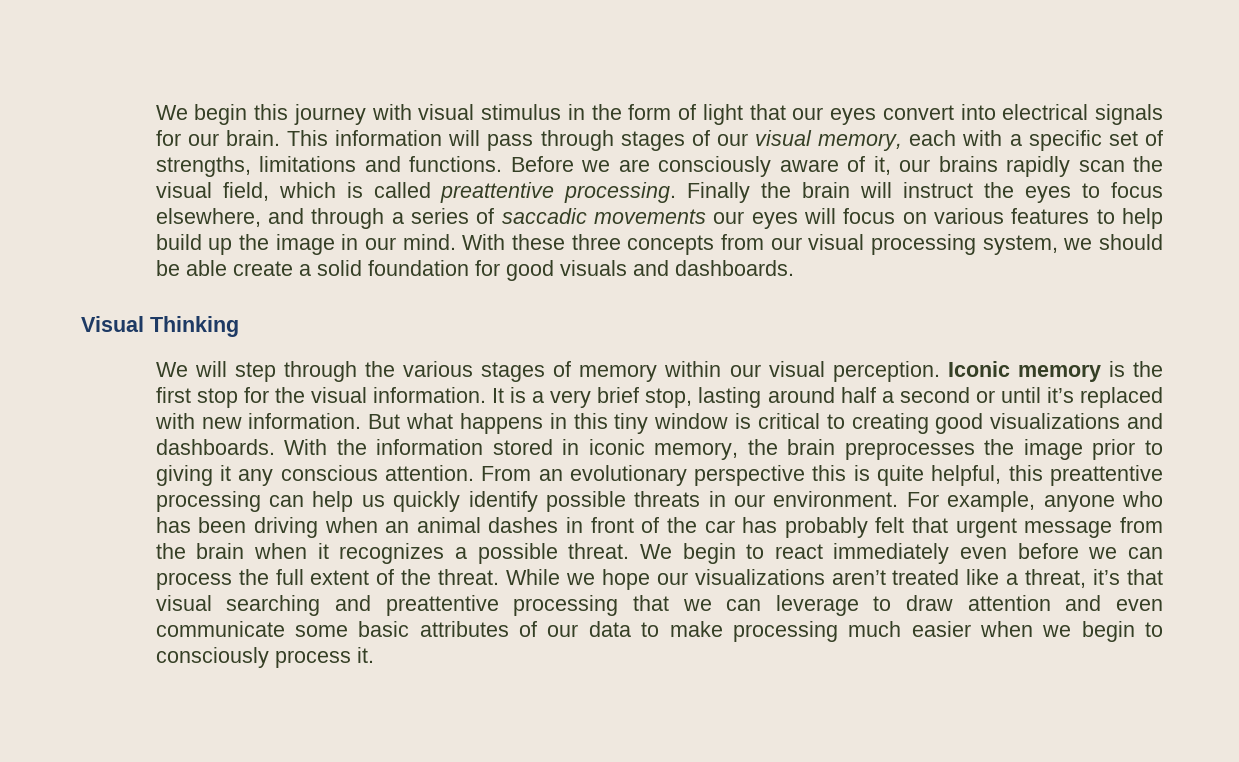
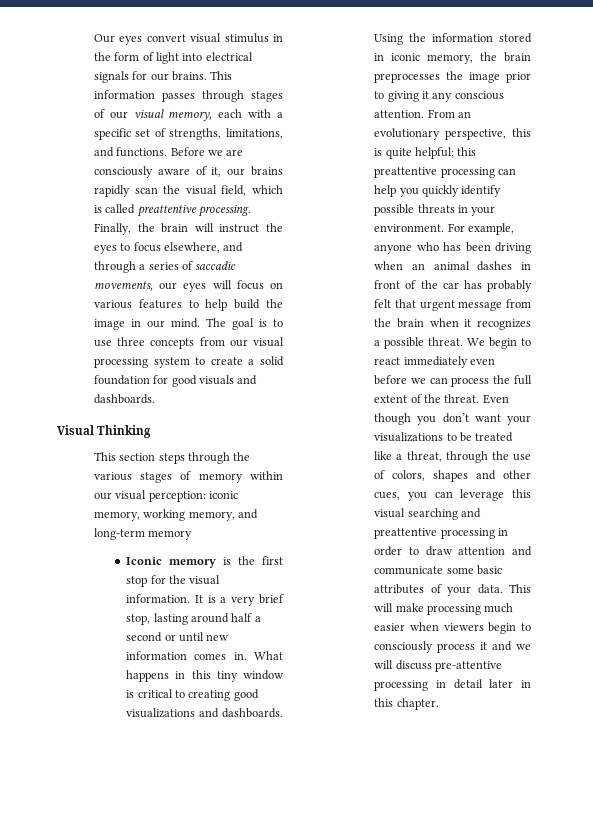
[155,104,412,125] We begin this journey with -> [93,34,186,45] Our eyes convert
[749,104,954,125] that our eyes convert -> (180, 58) none
[225,130,280,146] brain. -> [172,71,208,81] brains.
[448,130,534,151] will pass -> [161,92,195,102] passes
[259,156,357,172] limitations -> [225,128,283,139] limitations,
[687,182,751,203] Finally -> [93,223,131,235] Finally,
[594,209,707,224] movements -> [93,281,153,291] movements,
[208,238,233,255] up -> (261, 304) none
[462,234,566,250] With these -> [205,318,283,330] [93,340,112,347] The goal is to use
[982,234,1163,255] [155,260,227,276] system, we should be able -> [153,357,206,368] system to
[155,361,276,382] We will step -> [93,452,185,464] This section steps
[832,361,940,382] perception. -> [148,491,239,502] [93,509,259,521] [93,528,193,540] perception: iconic memory, working memory, and long-term memory //
[1046,387,1163,408] [154,413,454,429] it’s replaced with new information. But what -> [206,634,230,641] [126,651,283,660] new information comes in. What
[284,439,328,455] With -> [374,34,404,45] Using
[694,465,806,486] perspective -> [445,129,507,140] perspective,
[931,465,1002,486] helpful, -> [414,147,454,159] helpful;
[361,495,385,507] us -> [399,188,419,197] you
[734,494,766,507] our -> [471,206,496,216] your
[506,569,1163,590] While we hope our visualizations aren’t treated like a threat, it’s that -> [482,394,509,404] [374,413,531,425] [374,432,514,442] [374,451,531,463] [374,470,531,482] [374,489,531,501] Even though you don’t want your visualizations to be treated like a threat, through the use of colors, shapes and other cues, you can leverage this
[632,595,859,616] that we can leverage -> [497,528,508,536] [374,546,403,556] in order
[1116,599,1164,611] even -> (532, 551) none
[547,621,660,637] our data to -> [447,584,531,596] [374,603,394,612] your data. This will
[1042,625,1072,637] we -> [443,623,484,631] viewers
[356,647,374,663] it. -> [480,641,531,651] [374,660,502,672] [374,679,531,691] [374,698,439,710] it and we will discuss pre-attentive processing in detail later in this chapter.

